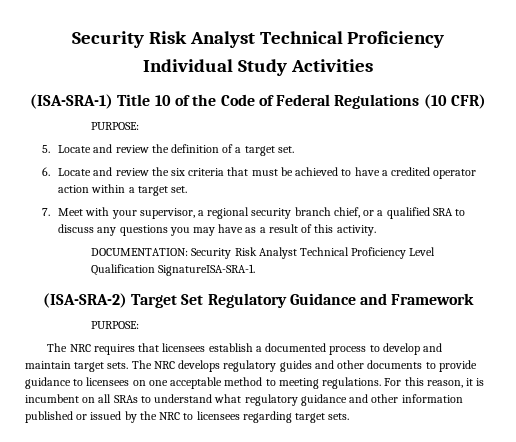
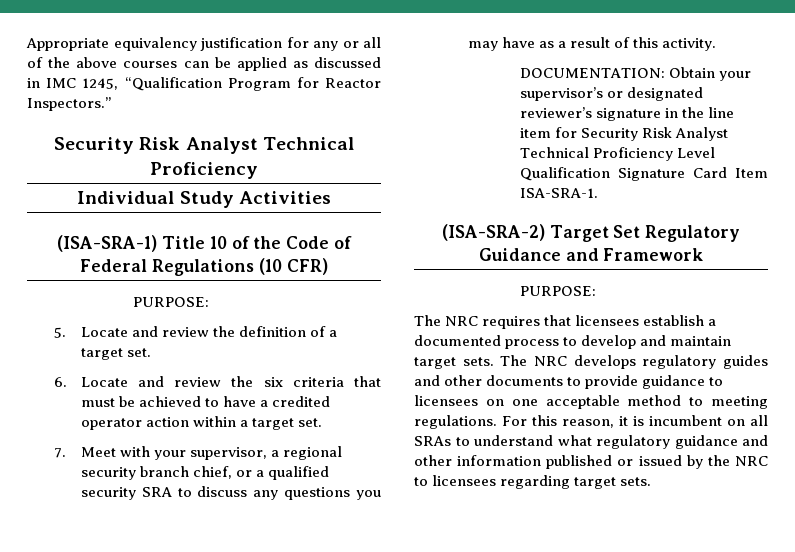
(71, 39) none -> [26,37,381,51] [27,57,381,71] [27,77,381,91] [27,97,111,111] Appropriate equivalency justification for any or all of the above courses can be applied as discussed in IMC 1245, “Qualification Program for Reactor Inspectors.” //
(430, 213) none -> [80,487,136,500] security
(189, 252) none -> [669,67,752,81] [520,87,704,101] [520,107,735,121] [520,127,578,138] Obtain your supervisor’s or designated reviewer’s signature in the line item for
[158,264,256,276] SignatureISA-SRA-1. -> [618,167,768,181] [520,188,599,198] Signature Card Item ISA-SRA-1.

